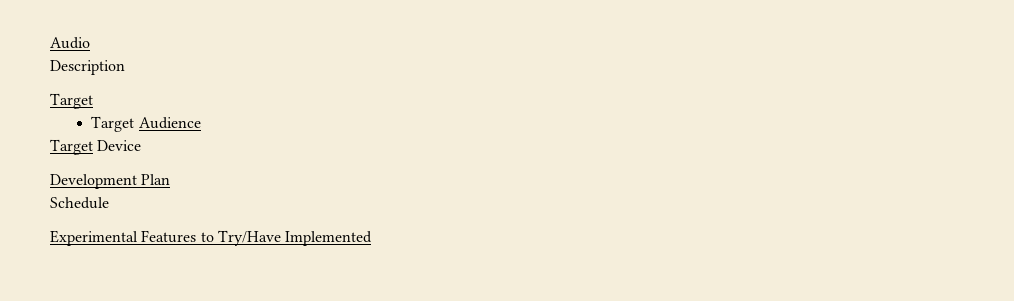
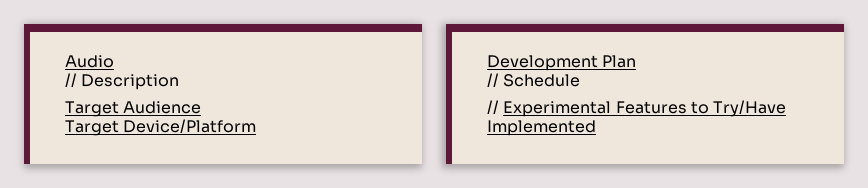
(90, 43) none -> [65,73,77,87] //
[91,116,135,132] // Target -> (119, 109) none
[97,140,142,151] Device -> [123,119,257,133] Device/Platform
(171, 179) none -> [487,73,499,87] //
(109, 203) none -> [487,100,499,114] //

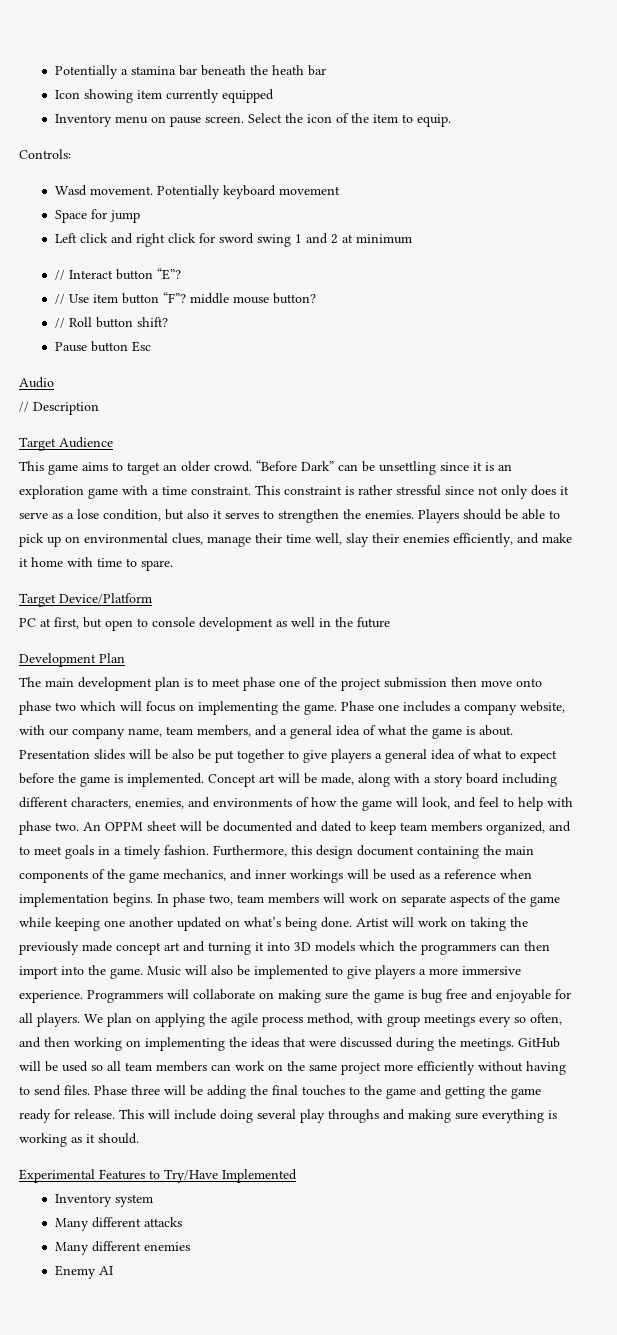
(65, 61) none -> [55,65,327,79] [55,89,275,103] [55,113,452,127] [19,149,71,159] [55,185,341,199] [55,209,141,223] [55,233,413,247] [55,268,182,280] [55,292,317,304] [55,317,169,328] [55,341,152,352] Potentially a stamina bar beneath the heath bar // Icon showing item currently equipped // Inventory menu on pause screen. Select the icon of the item to equip. // Controls: // Wasd movement. Potentially keyboard movement // Space for jump // Left click and right click for sword swing 1 and 2 at minimum // // Interact button “E”? // // Use item button “F”? middle mouse button? // // Roll button shift? // Pause button Esc //
[65,119,257,136] [487,55,637,71] [487,73,581,87] [487,100,499,114] Target Device/Platform // Development Plan // // Schedule // // -> [19,460,512,475] [19,485,569,499] [19,509,560,523] [19,533,572,547] [19,557,173,571] [19,593,152,607] [19,617,390,631] [19,653,125,667] [19,677,542,691] [19,701,565,715] [19,725,513,739] [19,749,557,763] [19,773,557,787] [19,797,573,811] [19,821,571,835] [19,845,534,859] [19,869,532,883] [19,893,560,907] [19,917,528,931] [19,941,550,955] [19,965,521,979] [19,989,571,1003] [19,1013,562,1027] [19,1037,560,1051] [19,1061,566,1075] [19,1085,541,1099] [19,1109,557,1123] [19,1133,139,1147] This game aims to target an older crowd. “Before Dark” can be unsettling since it is an exploration game with a time constraint. This constraint is rather stressful since not only does it serve as a lose condition, but also it serves to strengthen the enemies. Players should be able to pick up on environmental clues, manage their time well, slay their enemies efficiently, and make it home with time to spare. // Target Device/Platform // PC at first, but open to console development as well in the future // Development Plan // The main development plan is to meet phase one of the project submission then move onto phase two which will focus on implementing the game. Phase one includes a company website, with our company name, team members, and a general idea of what the game is about. Presentation slides will be also be put together to give players a general idea of what to expect before the game is implemented. Concept art will be made, along with a story board including different characters, enemies, and environments of how the game will look, and feel to help with phase two. An OPPM sheet will be documented and dated to keep team members organized, and to meet goals in a timely fashion. Furthermore, this design document containing the main components of the game mechanics, and inner workings will be used as a reference when implementation begins. In phase two, team members will work on separate aspects of the game while keeping one another updated on what’s being done. Artist will work on taking the previously made concept art and turning it into 3D models which the programmers can then import into the game. Music will also be implemented to give players a more immersive experience. Programmers will collaborate on making sure the game is bug free and enjoyable for all players. We plan on applying the agile process method, with group meetings every so often, and then working on implementing the ideas that were discussed during the meetings. GitHub will be used so all team members can work on the same project more efficiently without having to send files. Phase three will be adding the final touches to the game and getting the game ready for release. This will include doing several play throughs and making sure everything is working as it should. //
(596, 128) none -> [55,1194,154,1207] [55,1217,183,1231] [55,1241,191,1255] [55,1265,114,1279] // Inventory system // Many different attacks // Many different enemies // Enemy AI

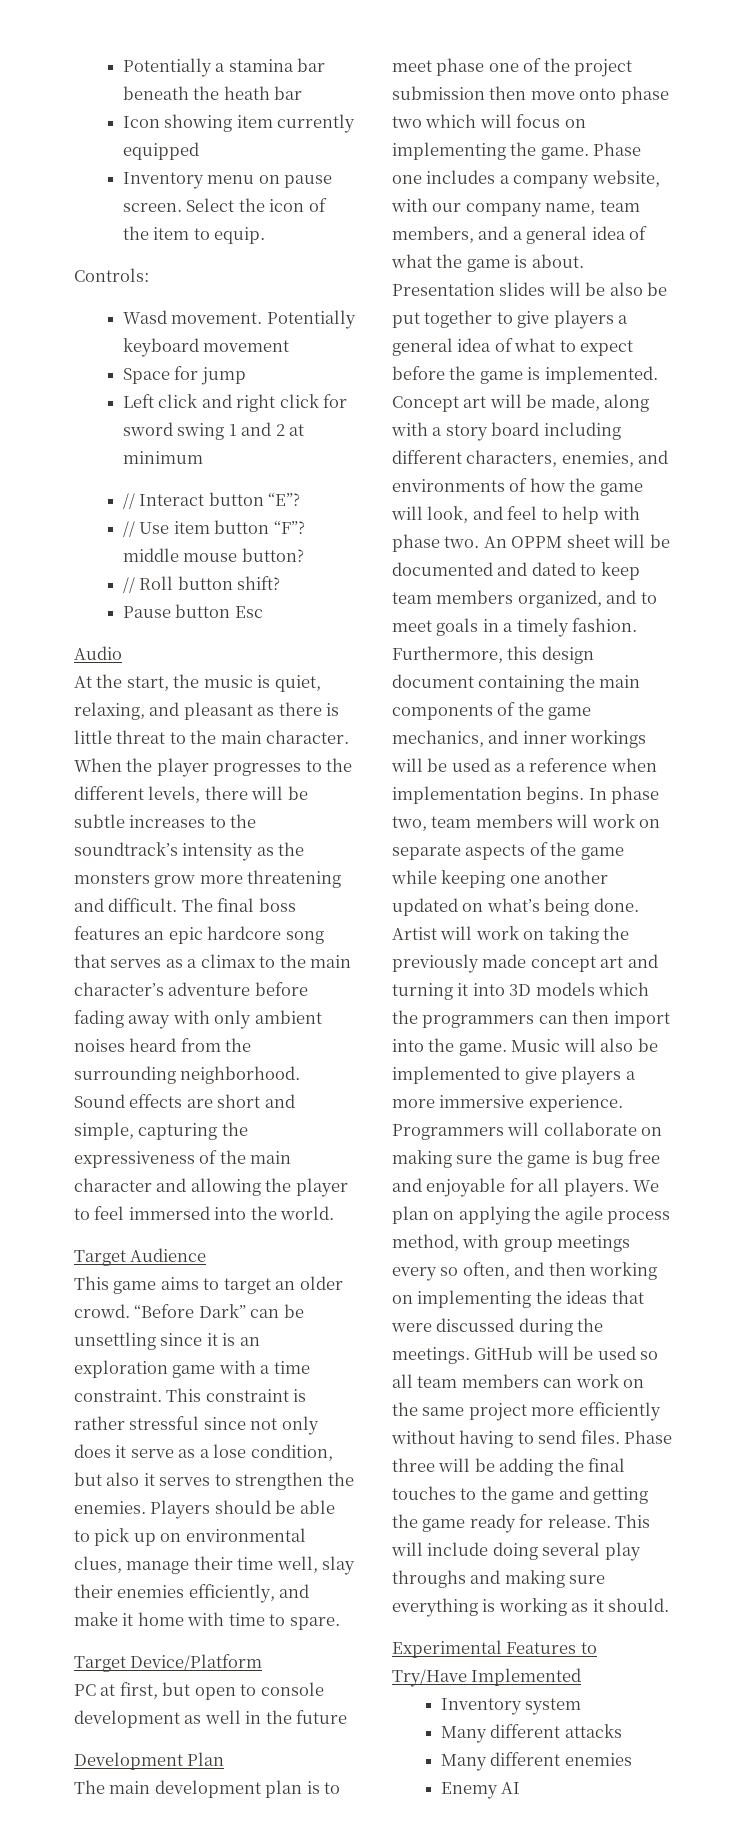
[19,402,99,415] // Description -> [74,674,321,692] [74,702,340,720] [74,730,350,744] [74,758,353,777] [74,786,308,803] [74,814,257,828] [74,842,305,861] [74,870,342,888] [74,898,296,912] [74,926,324,944] [74,954,352,968] [74,982,308,996] [74,1010,322,1029] [74,1038,252,1052] [74,1066,301,1084] [74,1094,295,1108] [74,1122,248,1140] [74,1150,292,1168] [74,1178,348,1197] [74,1206,335,1220] At the start, the music is quiet, relaxing, and pleasant as there is little threat to the main character. When the player progresses to the different levels, there will be subtle increases to the soundtrack’s intensity as the monsters grow more threatening and difficult. The final boss features an epic hardcore song that serves as a climax to the main character’s adventure before fading away with only ambient noises heard from the surrounding neighborhood. Sound effects are short and simple, capturing the expressiveness of the main character and allowing the player to feel immersed into the world.

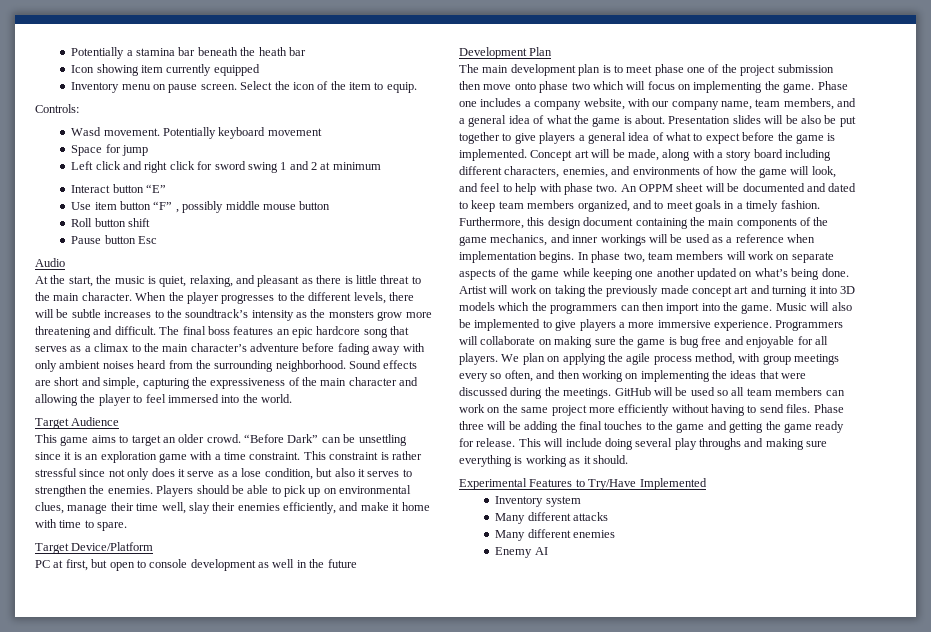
[122,493,135,509] // -> (381, 166) none
[268,492,301,506] [122,521,135,537] “E”? // // -> [146,184,167,193] “E” //
[273,520,305,534] [122,548,304,562] [122,577,135,593] “F”? middle mouse button? // // -> [153,201,331,213] “F” , possibly middle mouse button //
[237,576,281,590] shift? -> [128,218,151,227] shift

